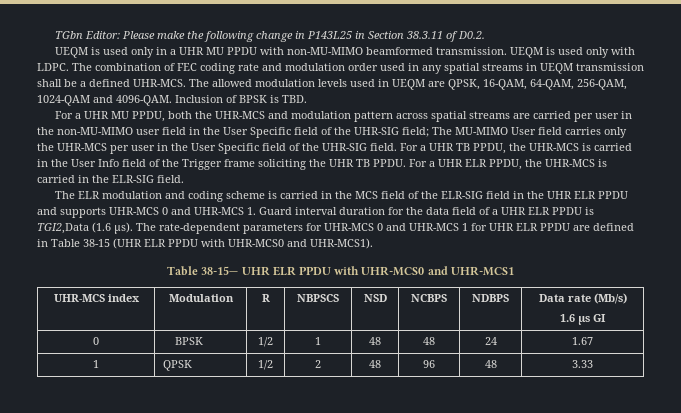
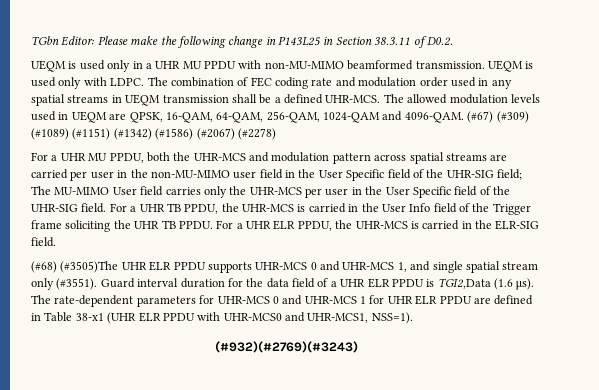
[175,95,307,103] Inclusion of BPSK is TBD. -> [467,111,529,123] [31,128,276,140] (#67) (#309) (#1089) (#1151) (#1342) (#1586) (#2067) (#2278)
[55,191,629,202] [37,207,57,215] The ELR modulation and coding scheme is carried in the MCS field of the ELR-SIG field in the UHR ELR PPDU and -> [31,261,206,273] (#68) (#3505)The UHR ELR PPDU
[247,207,256,215] 1. -> [397,261,539,273] [31,278,98,290] 1, and single spatial stream only (#3551).
[83,239,110,247] 38-15 -> [75,313,104,321] 38-x1
[310,238,373,249] [167,266,514,276] [53,294,140,302] [168,294,234,302] [261,294,270,302] [297,294,339,302] [363,294,387,302] [411,294,447,302] [472,294,509,302] [538,293,627,304] [560,314,606,325] [93,337,99,345] [175,337,204,345] [258,337,273,347] [315,337,321,345] [369,337,381,345] [423,337,435,345] [484,337,497,345] [572,337,593,345] [93,360,99,368] [162,360,192,371] [258,360,273,370] [315,360,321,368] [369,360,381,368] [423,360,435,368] [484,360,497,368] [572,360,593,368] UHR-MCS1). // Table 38-15— UHR ELR PPDU with UHR-MCS0 and UHR-MCS1 // UHR-MCS index | Modulation | R | NBPSCS | NSD | NCBPS | NDBPS | Data rate (Mb/s) // 1.6 µs GI // 0 | BPSK | 1/2 | 1 | 48 | 48 | 24 | 1.67 // 1 | QPSK | 1/2 | 2 | 48 | 96 | 48 | 3.33 -> [307,312,413,324] [215,341,358,353] UHR-MCS1, NSS=1). // (#932)(#2769)(#3243)

